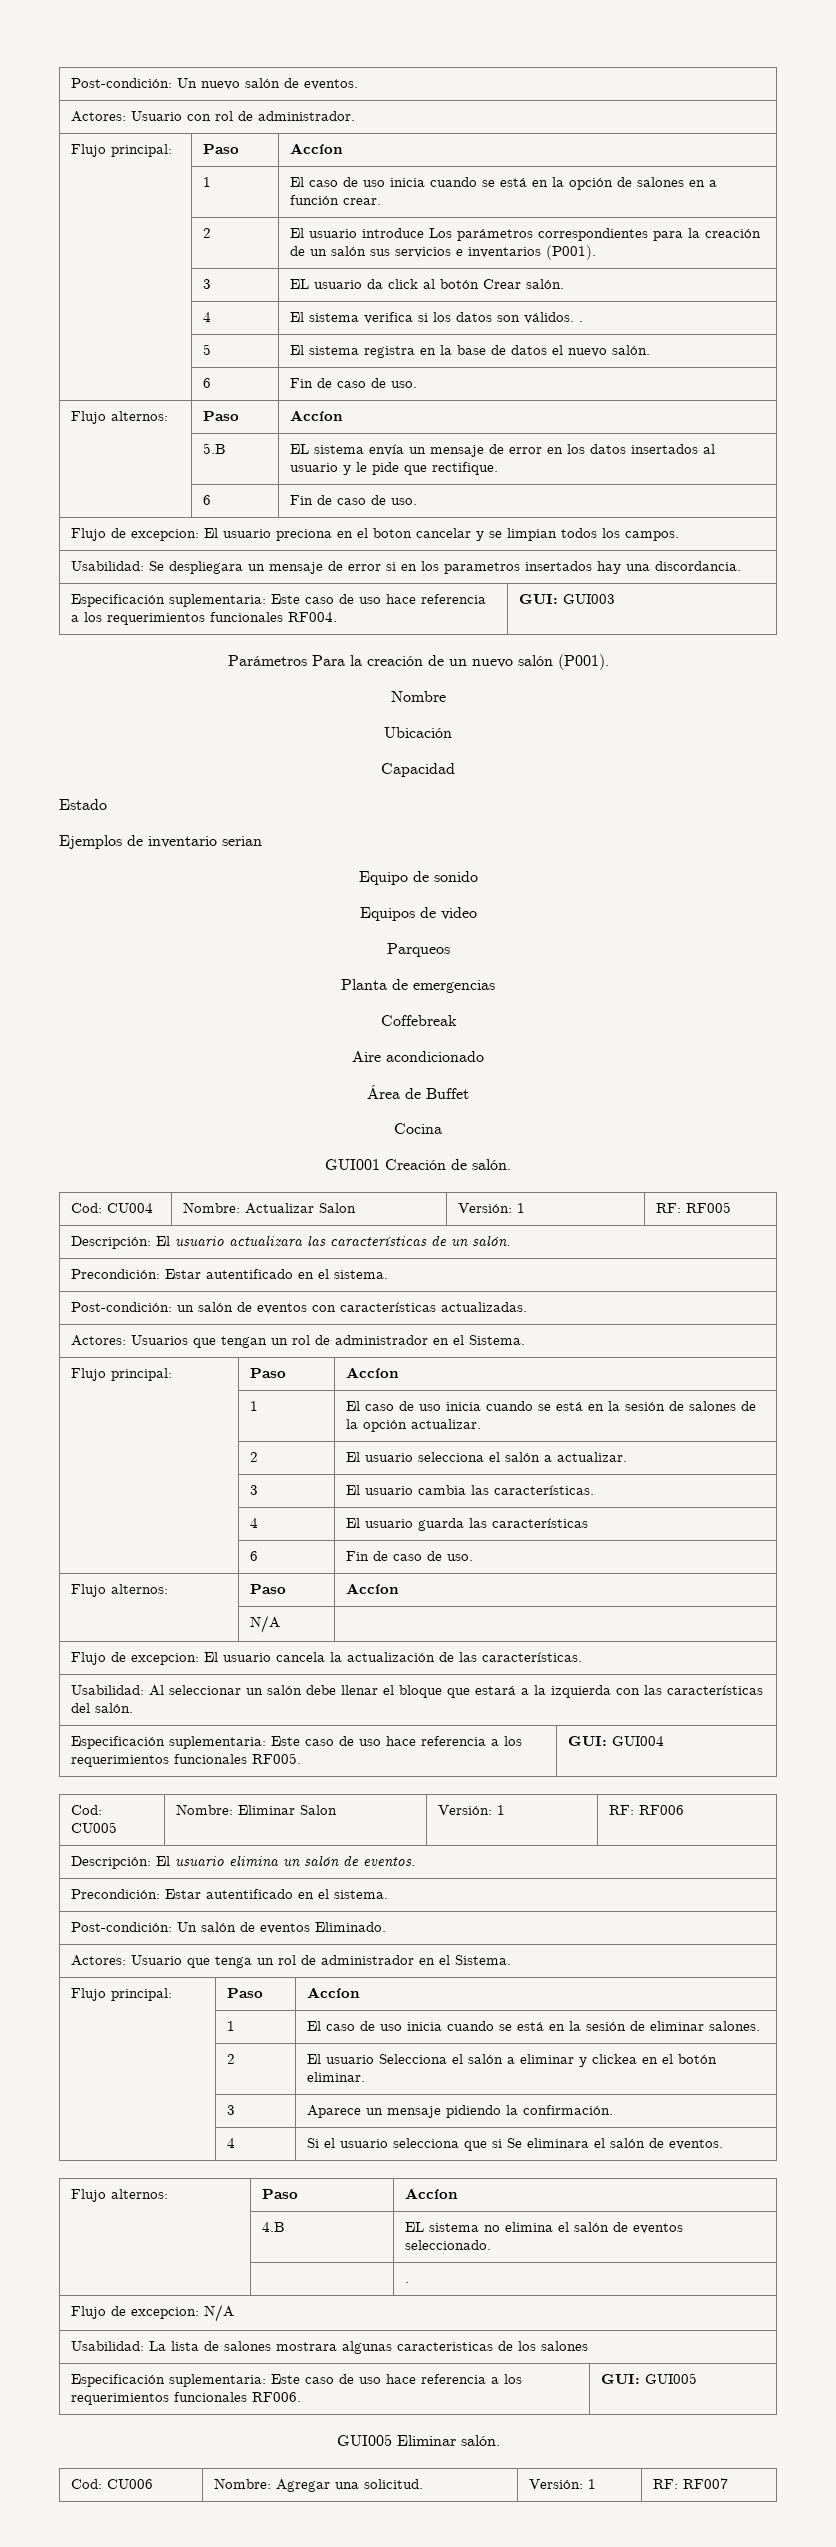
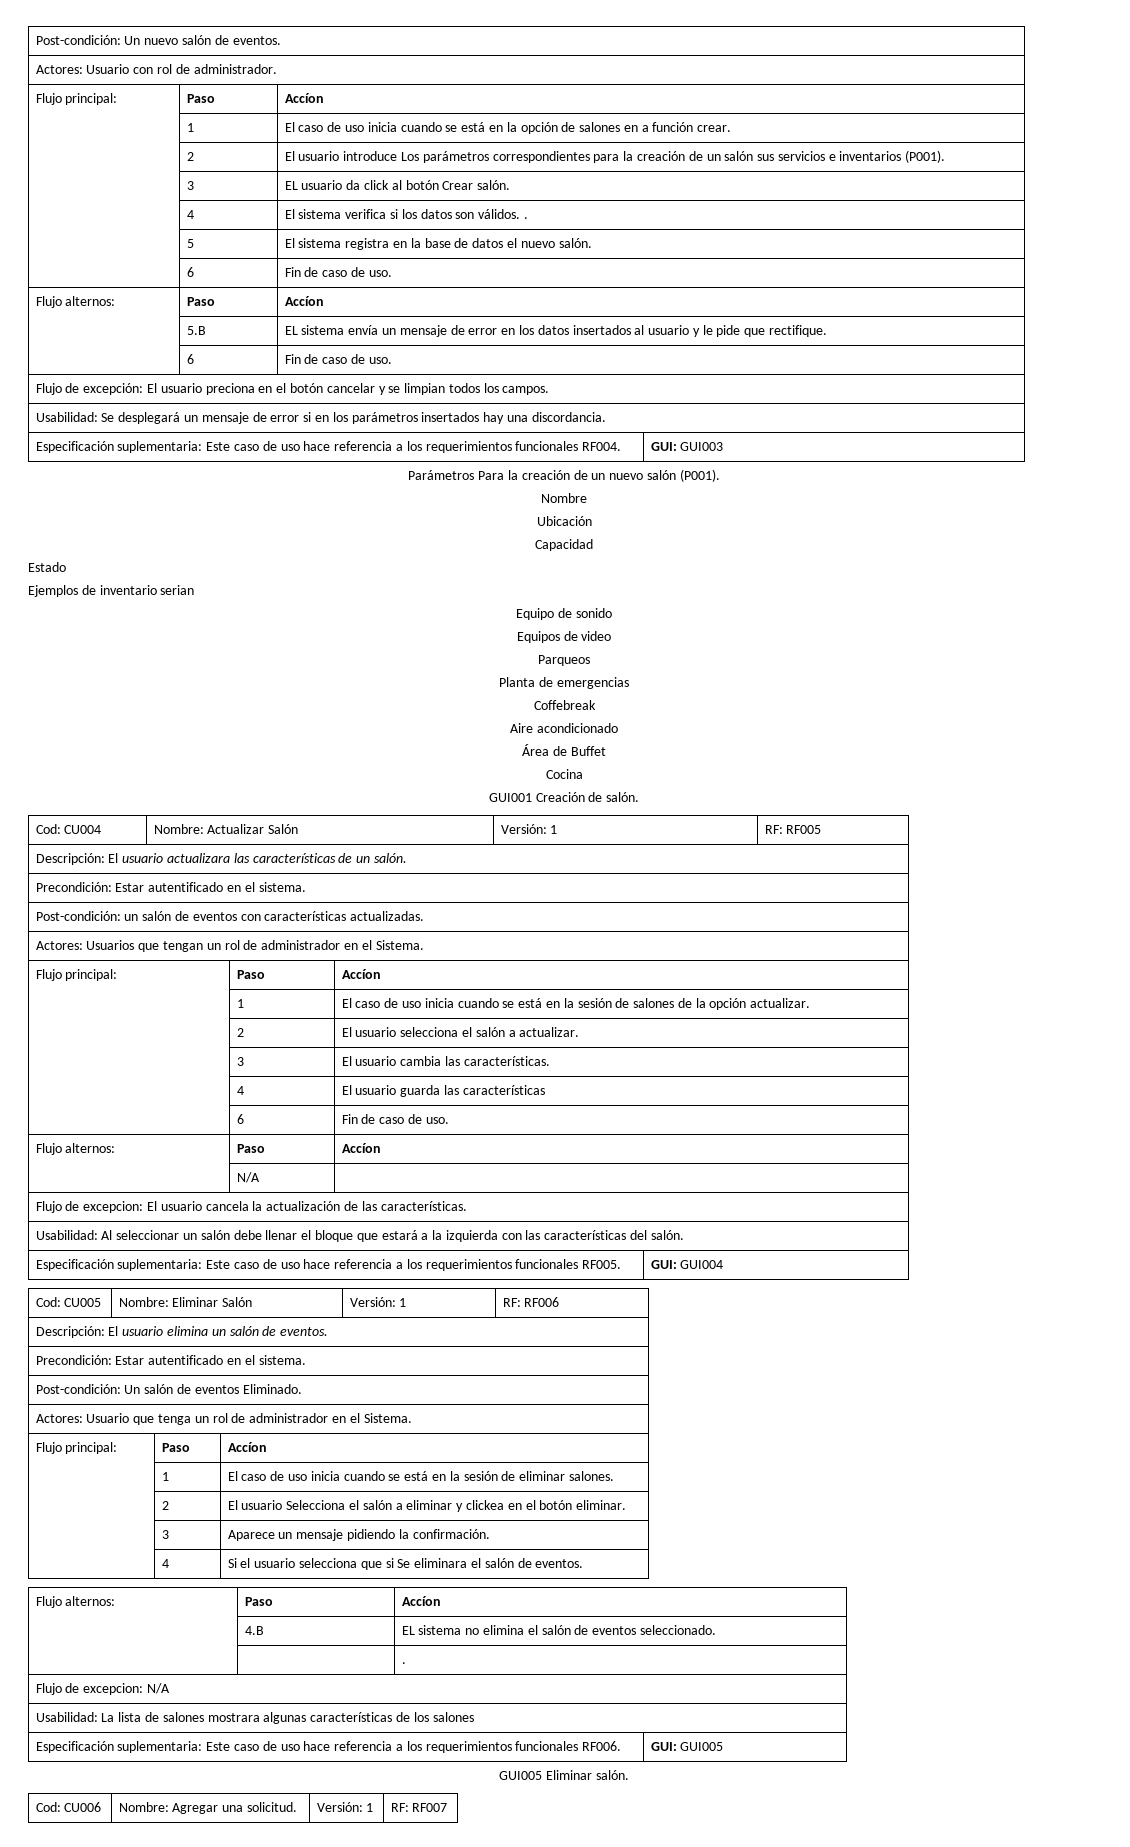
[131,529,200,541] excepcion: -> [83,383,144,395] excepción:
[373,528,413,538] boton -> [289,383,323,393] botón
[169,561,244,574] despliegara -> [118,412,181,424] desplegará
[444,562,521,574] parametros -> [351,412,418,424] parámetros
[319,1203,357,1213] Salon -> [268,824,299,834] Salón
[300,1805,338,1815] Salon -> [222,1297,253,1307] Salón
[397,2342,494,2351] caracteristicas -> [310,1712,393,1722] características

